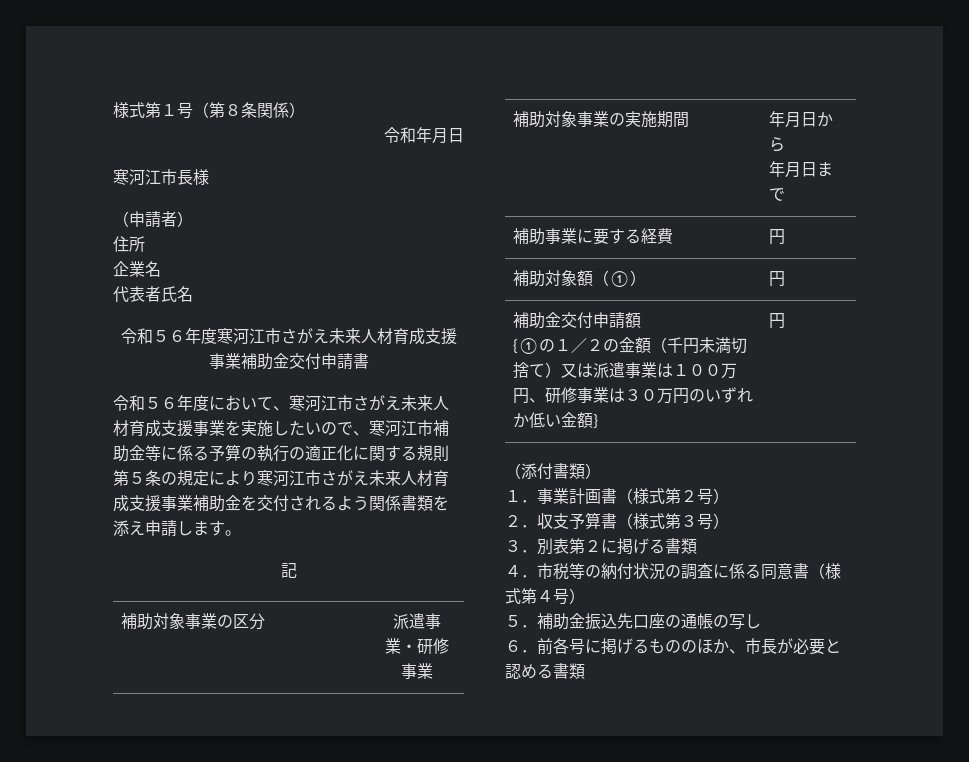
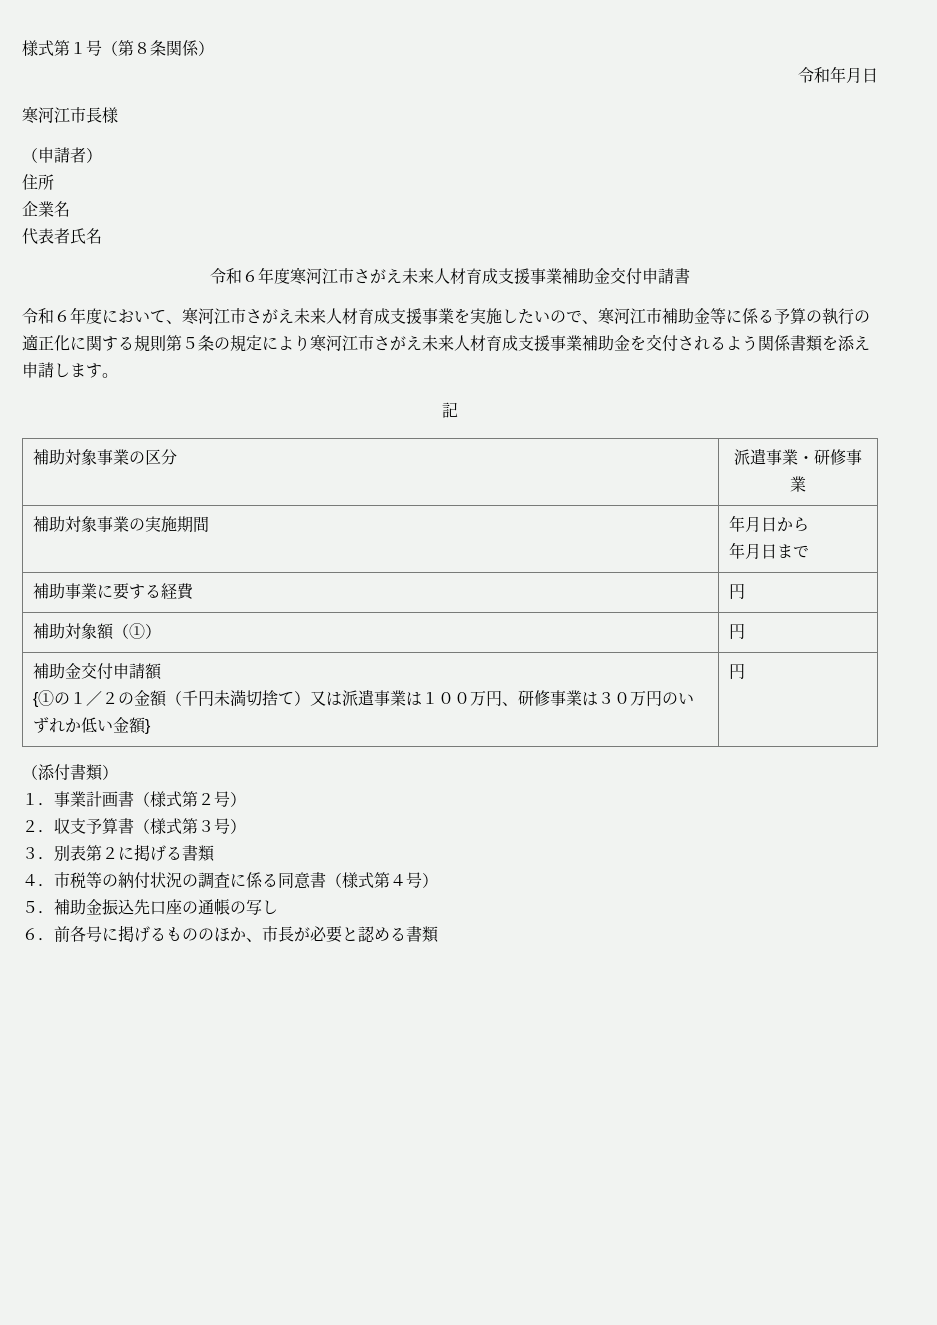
[152,330,169,342] ５ -> (242, 276) none
[145,397,161,409] ５ -> (54, 316) none

